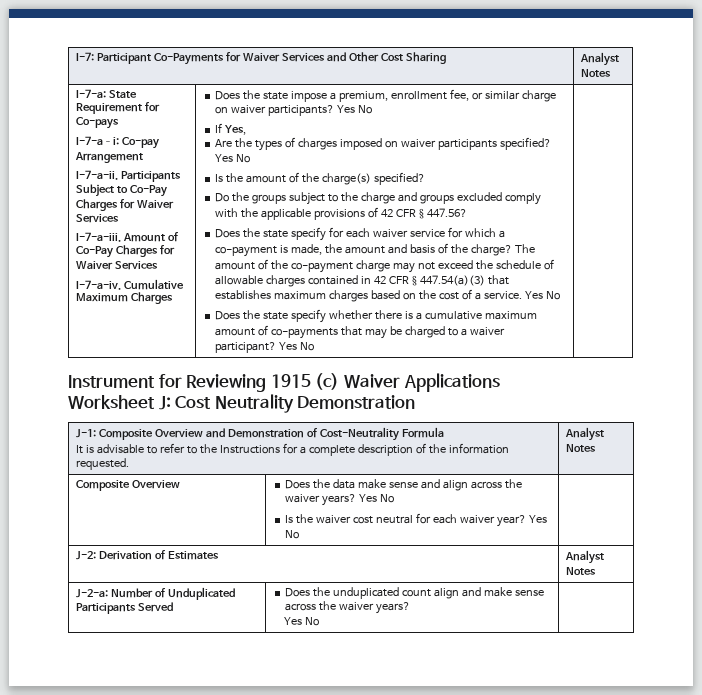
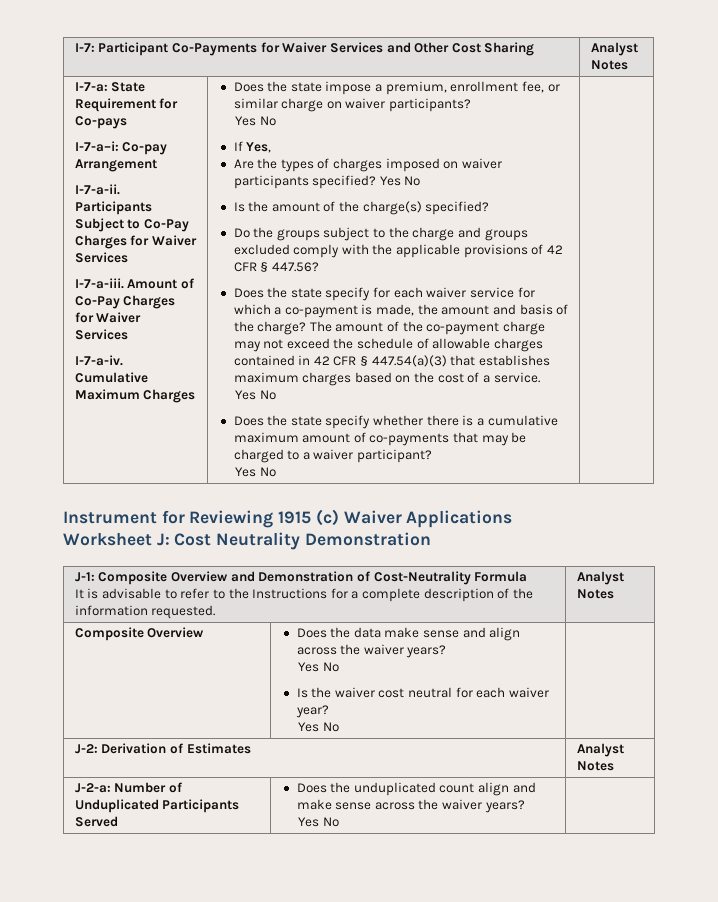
(335, 110) none -> (472, 105) //
(522, 295) none -> (540, 377) //
(277, 347) none -> (433, 456) //
(357, 500) none -> (447, 651) //
(526, 521) none -> (329, 711) //

